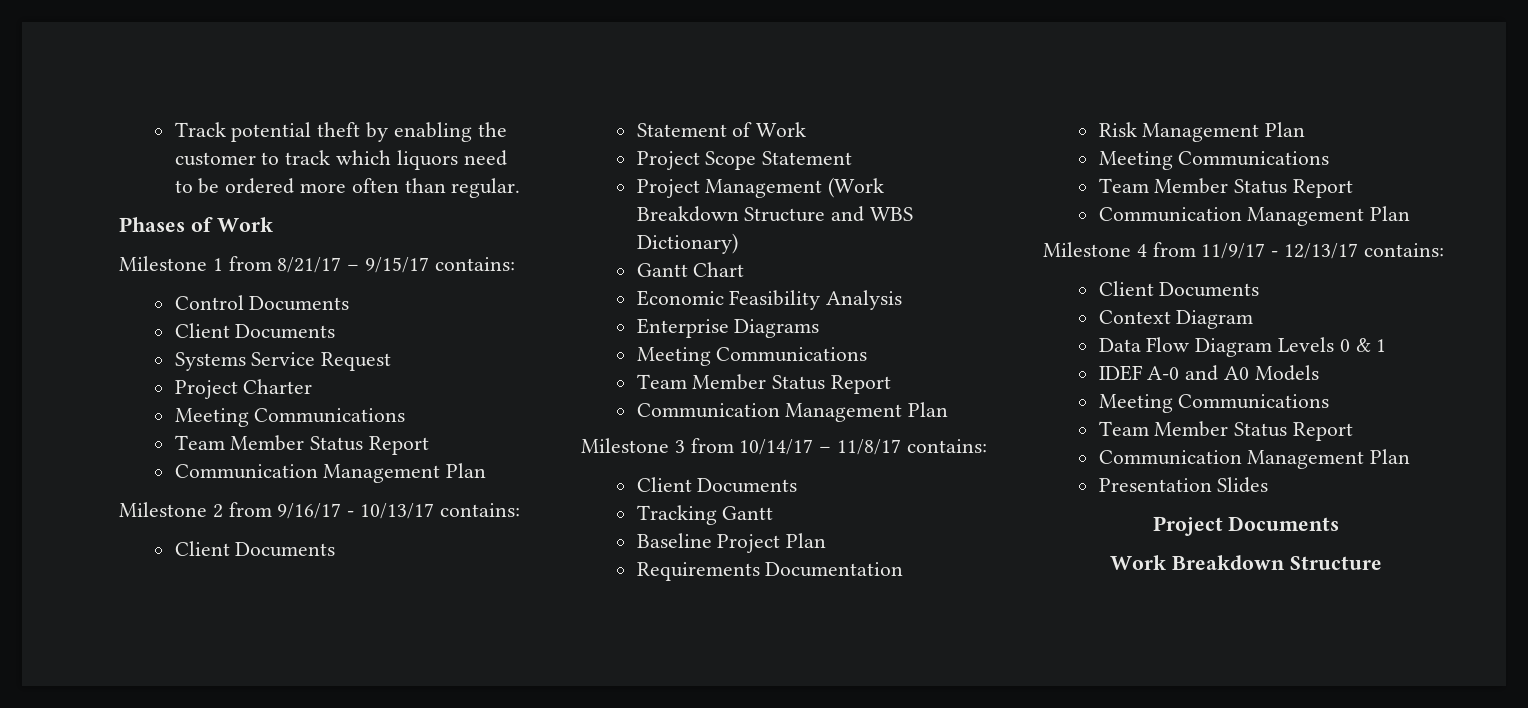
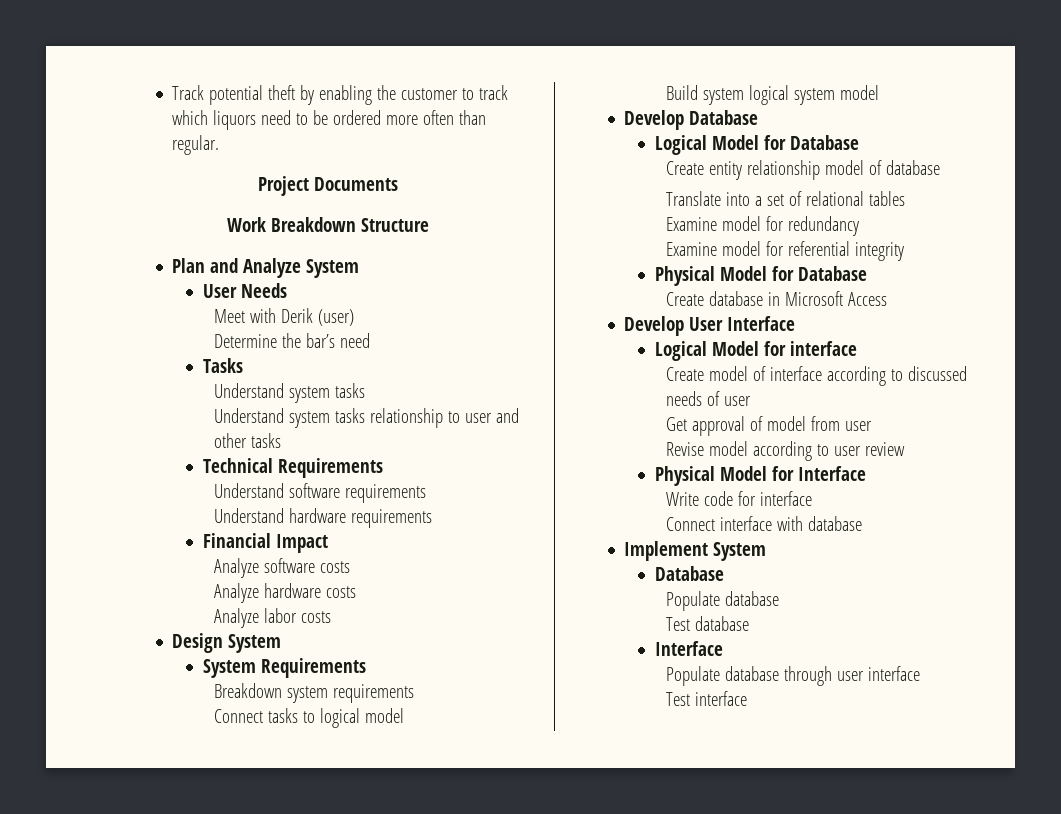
[119,217,273,232] [119,256,515,273] [174,295,350,311] [174,323,336,339] [174,352,392,371] [174,379,313,399] [174,408,406,427] [174,435,429,455] [174,463,487,483] [119,502,520,519] [174,541,336,557] [636,122,807,137] [636,151,853,170] [636,177,885,198] [636,206,913,222] [636,233,738,254] [636,262,745,277] [636,290,903,310] [636,318,820,338] [636,347,868,366] [636,374,891,394] [636,402,949,422] [581,438,987,455] [636,477,798,493] [636,505,774,525] [636,533,827,553] [636,562,904,581] [1098,122,1306,142] [1098,151,1330,170] [1098,178,1353,198] [1098,206,1411,226] [1043,242,1444,259] [1098,281,1260,297] [1098,310,1254,329] [1098,337,1387,357] [1098,365,1319,381] [1098,394,1330,413] [1098,421,1353,441] [1098,449,1411,469] [1098,477,1269,493] // Phases of Work // Milestone 1 from 8/21/17 – 9/15/17 contains: // Control Documents // Client Documents // Systems Service Request // Project Charter // Meeting Communications // Team Member Status Report // Communication Management Plan // Milestone 2 from 9/16/17 - 10/13/17 contains: // Client Documents // Statement of Work // Project Scope Statement // Project Management (Work Breakdown Structure and WBS Dictionary) // Gantt Chart // Economic Feasibility Analysis // Enterprise Diagrams // Meeting Communications // Team Member Status Report // Communication Management Plan // Milestone 3 from 10/14/17 – 11/8/17 contains: // Client Documents // Tracking Gantt // Baseline Project Plan // Requirements Documentation // Risk Management Plan // Meeting Communications // Team Member Status Report // Communication Management Plan // Milestone 4 from 11/9/17 - 12/13/17 contains: // Client Documents // Context Diagram // Data Flow Diagram Levels 0 & 1 // IDEF A-0 and A0 Models // Meeting Communications // Team Member Status Report // Communication Management Plan // Presentation Slides -> (220, 145) none
(1382, 563) none -> [172,258,360,278] [203,283,288,298] [213,308,354,326] [213,333,370,348] [203,358,244,373] [213,383,365,403] [213,408,519,428] [213,433,281,448] [203,458,384,478] [213,483,426,503] [213,508,432,528] [203,533,329,553] [213,558,350,578] [213,583,356,603] [213,608,331,628] [172,633,282,653] [203,658,367,678] [213,683,414,703] [213,708,404,728] [665,85,879,105] [624,110,759,130] [655,135,860,155] [665,160,940,180] [665,191,905,206] [665,216,859,236] [665,241,904,261] [655,266,868,286] [665,291,887,306] [624,316,796,336] [655,341,858,361] [665,366,967,386] [665,391,751,406] [665,416,872,436] [665,441,905,461] [655,466,867,486] [665,491,812,506] [665,516,862,531] [624,541,767,561] [655,566,725,581] [665,591,779,611] [665,616,749,631] [655,641,724,656] [665,666,920,686] [665,691,747,706] // Plan and Analyze System // User Needs // Meet with Derik (user) // Determine the bar’s need // Tasks // Understand system tasks // Understand system tasks relationship to user and other tasks // Technical Requirements // Understand software requirements // Understand hardware requirements // Financial Impact // Analyze software costs // Analyze hardware costs // Analyze labor costs // Design System // System Requirements // Breakdown system requirements // Connect tasks to logical model // Build system logical system model // Develop Database // Logical Model for Database // Create entity relationship model of database // Translate into a set of relational tables // Examine model for redundancy // Examine model for referential integrity // Physical Model for Database // Create database in Microsoft Access // Develop User Interface // Logical Model for interface // Create model of interface according to discussed needs of user // Get approval of model from user // Revise model according to user review // Physical Model for Interface // Write code for interface // Connect interface with database // Implement System // Database // Populate database // Test database // Interface // Populate database through user interface // Test interface

